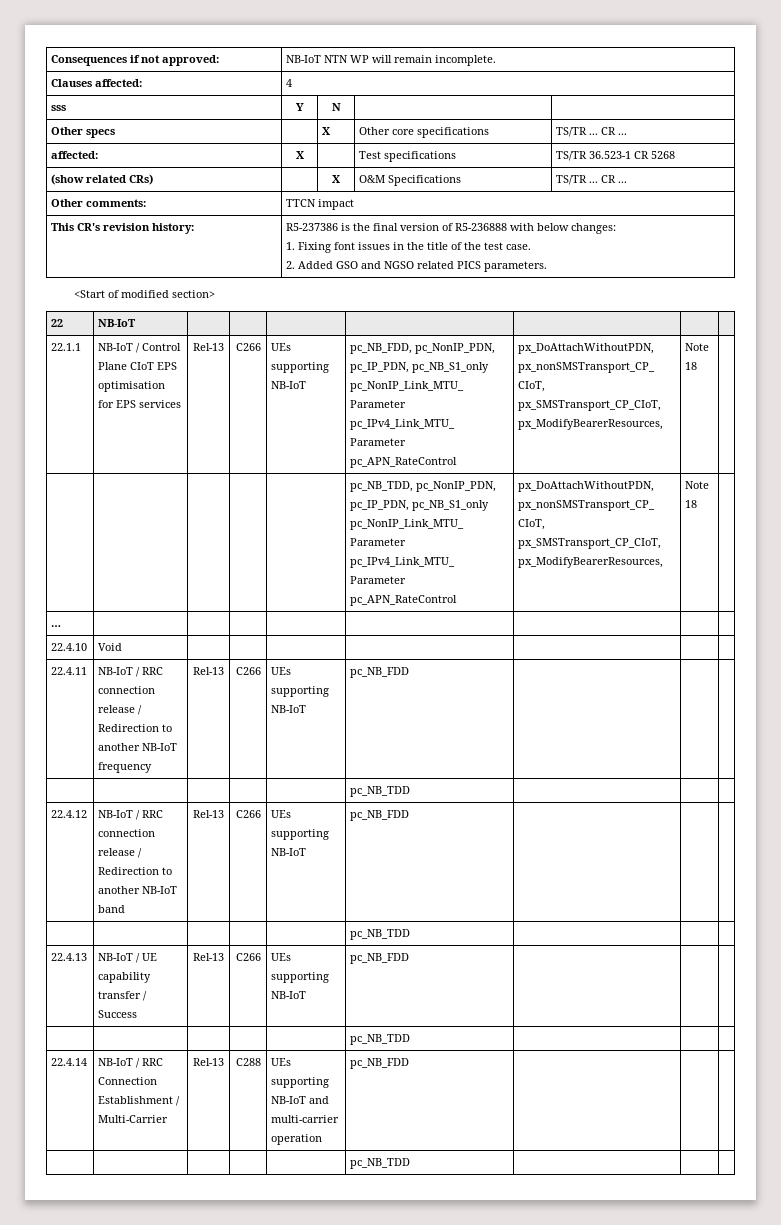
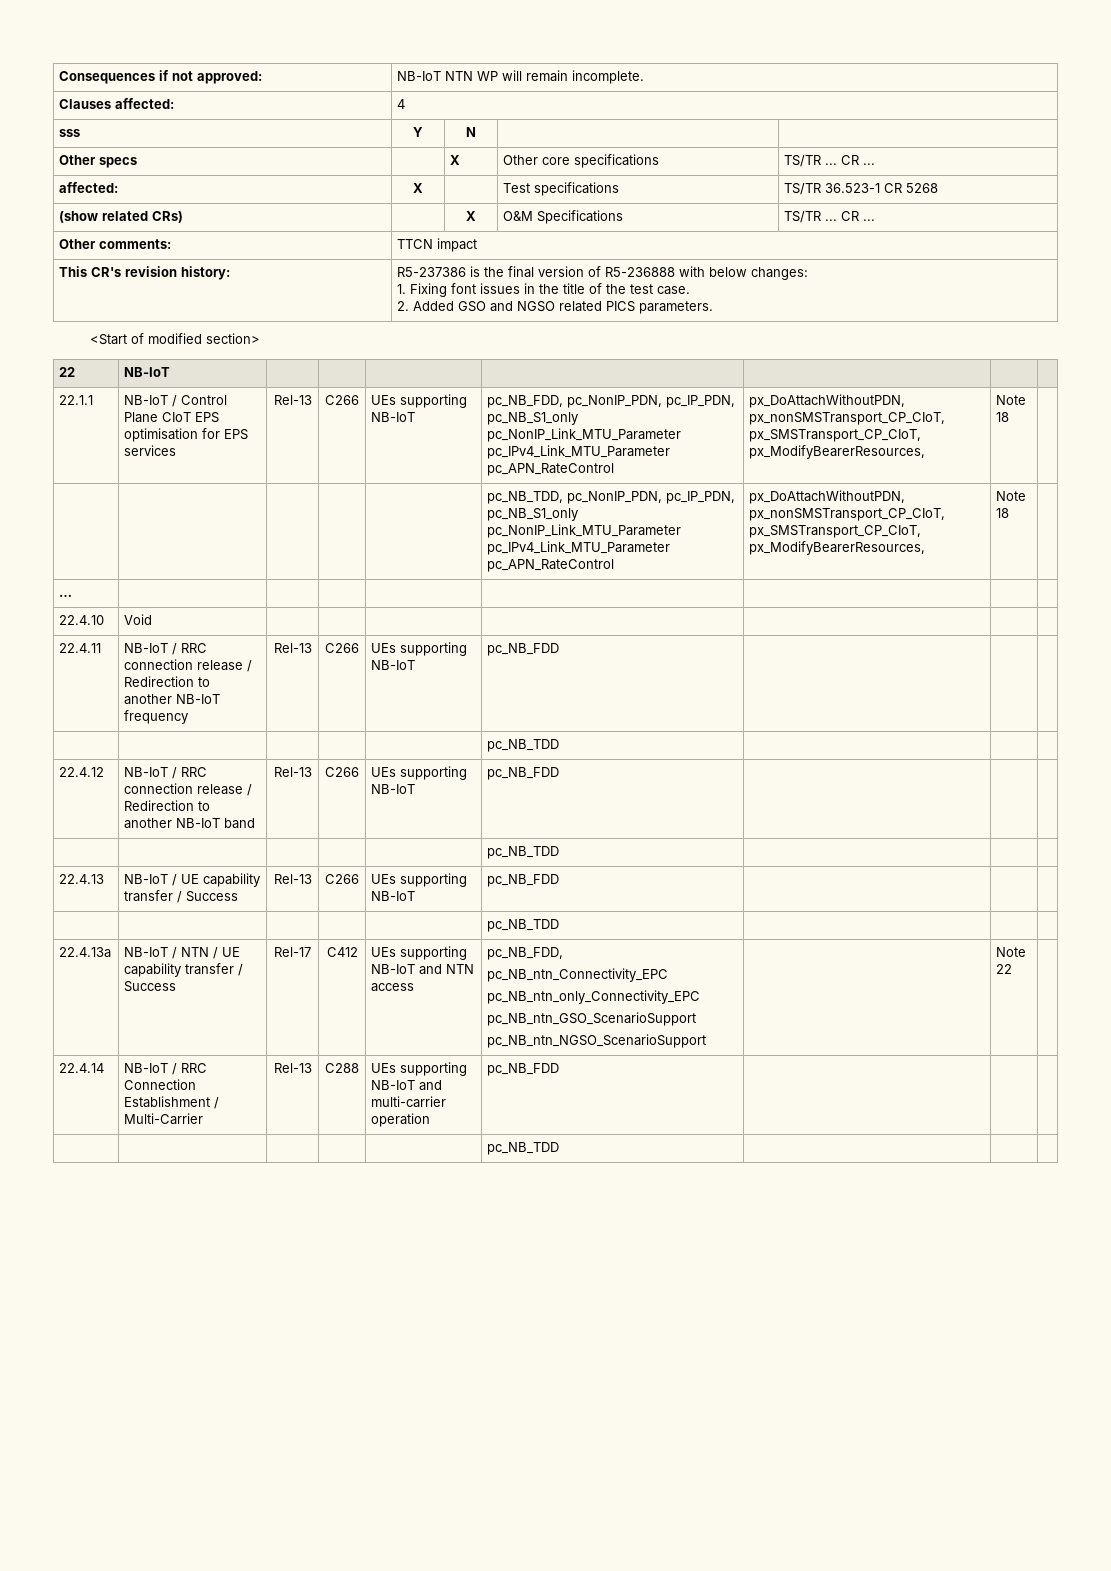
(411, 1039) none -> [59,947,112,958] [124,947,241,959] [124,963,244,977] [124,981,177,992] [274,947,311,957] [326,947,358,957] [371,946,468,960] [371,964,475,975] [371,983,415,992] [487,947,564,960] [487,968,669,982] [487,990,701,1004] [487,1012,697,1026] [487,1034,707,1048] [996,947,1027,957] [996,964,1013,974] // 22.4.13a | NB-IoT / NTN / UE capability transfer / Success | Rel-17 | C412 | UEs supporting NB-IoT and NTN access | pc_NB_FDD, // pc_NB_ntn_Connectivity_EPC // pc_NB_ntn_only_Connectivity_EPC // pc_NB_ntn_GSO_ScenarioSupport // pc_NB_ntn_NGSO_ScenarioSupport | | Note 22 |

